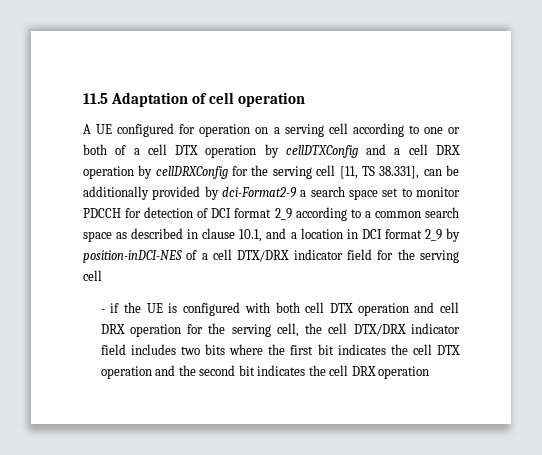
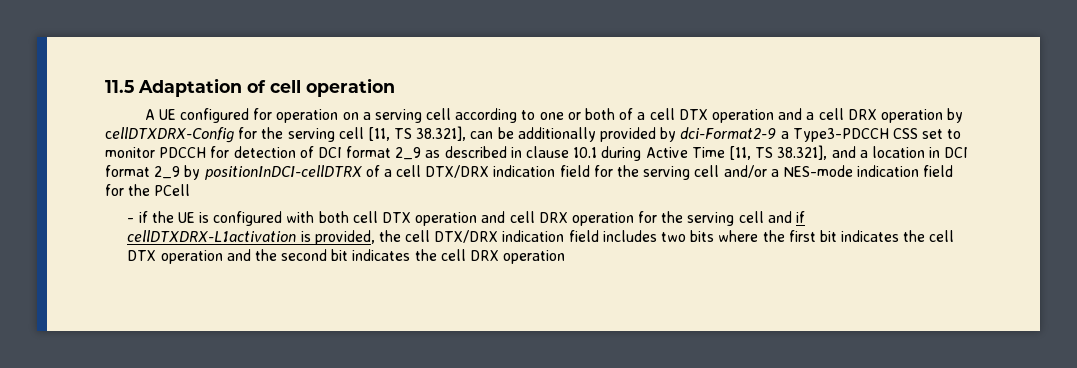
[264,144,358,158] by cellDTXConfig -> (774, 116) none
[155,166,228,179] cellDRXConfig -> [105,127,234,143] cellDTXDRX-Config
[379,166,420,179] 38.331], -> [416,126,467,141] 38.321],
[310,186,379,200] search space -> [792,128,918,142] Type3-PDCCH CSS
[295,207,459,221] [83,228,263,242] according to a common search space as described in clause 10.1, -> [425,145,828,161] as described in clause 10.1 during Active Time [11, TS 38.321],
[83,250,182,263] position-inDCI-NES -> [204,165,362,180] positionInDCI-cellDTRX
[293,249,343,260] indicator -> [493,165,556,177] indication
(102, 275) none -> [723,165,954,178] [105,184,191,196] and/or a NES-mode indication field for the PCell
[276,323,299,337] cell, -> [738,211,806,223] [127,230,375,245] cell and if cellDTXDRX-L1activation is provided,
[411,323,460,334] indicator -> [502,230,565,242] indication

